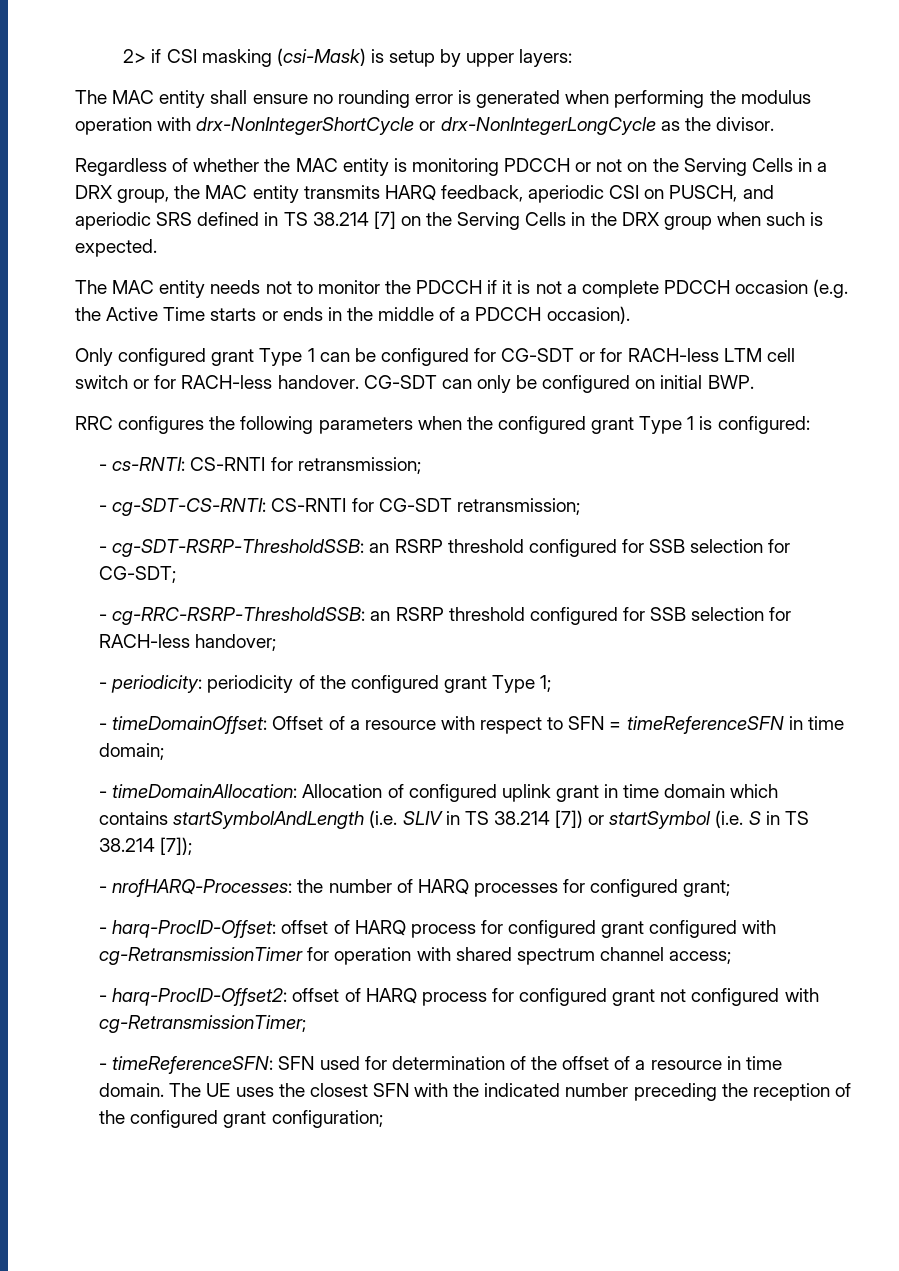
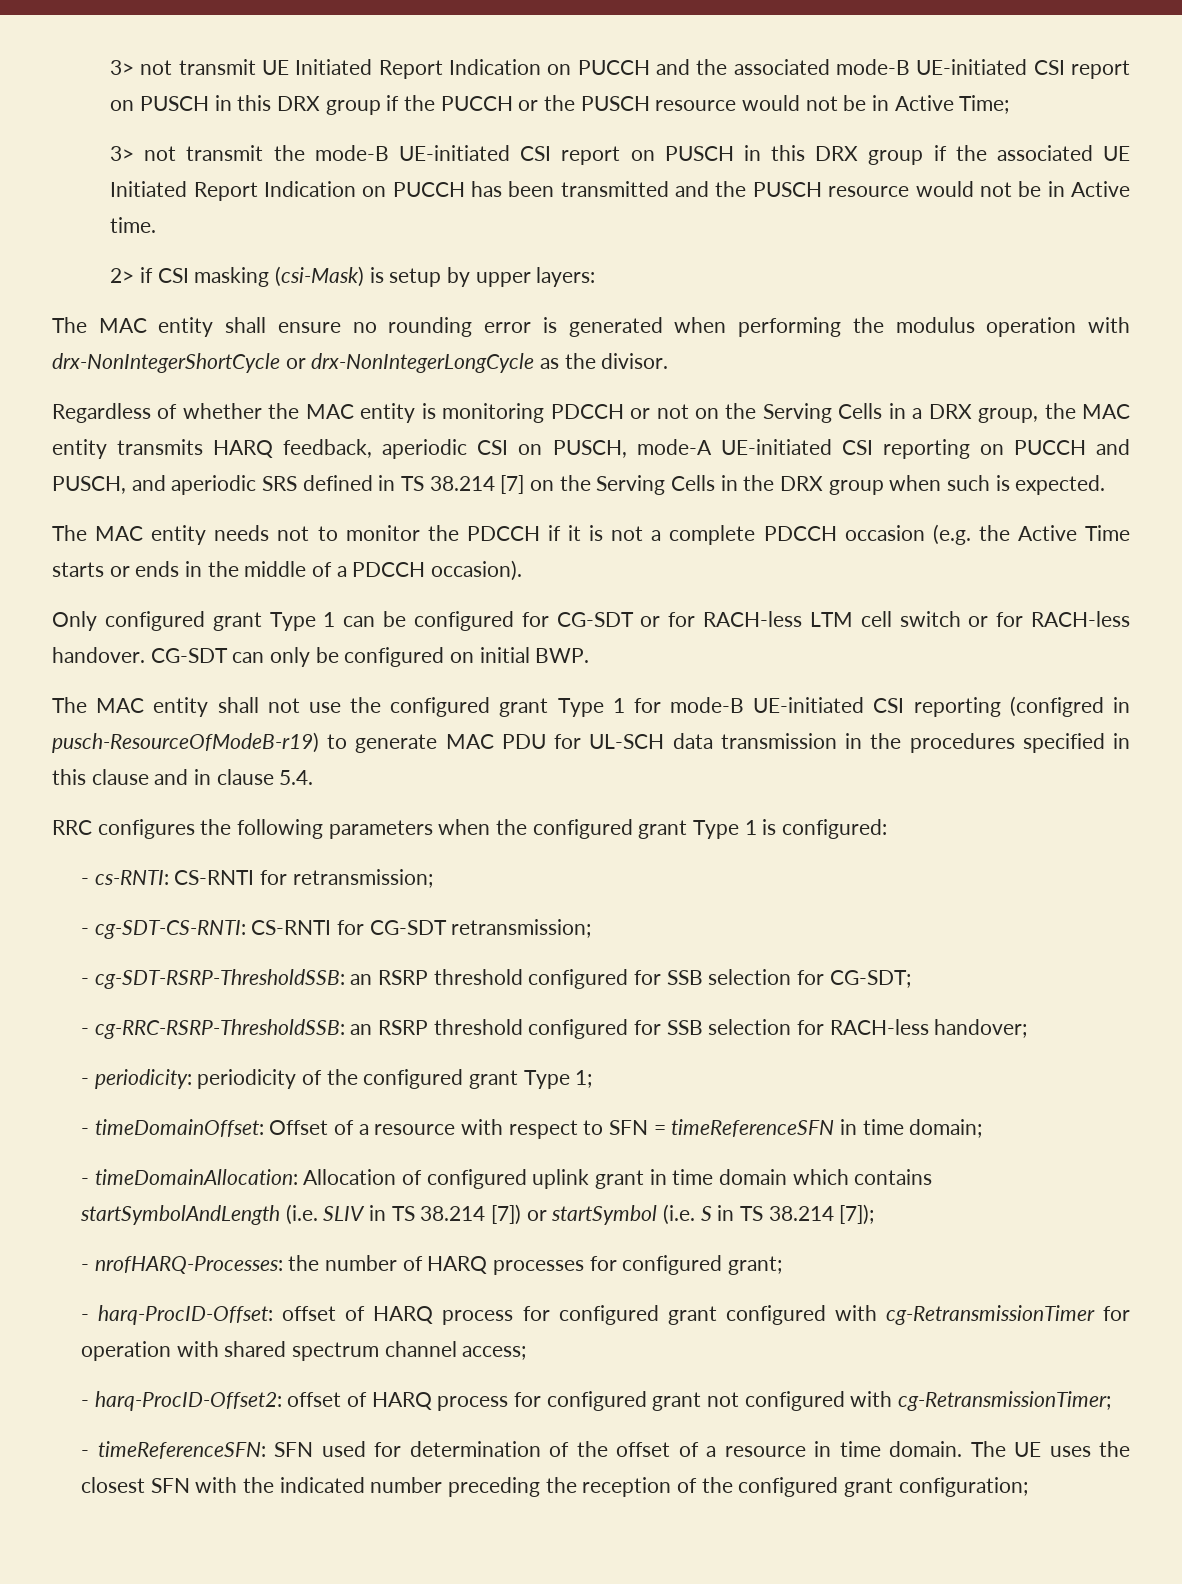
(123, 56) none -> [110,59,1131,79] [110,95,1010,115] [110,145,1130,165] [110,181,1130,201] [110,217,157,233] 3> not transmit UE Initiated Report Indication on PUCCH and the associated mode-B UE-initiated CSI report on PUSCH in this DRX group if the PUCCH or the PUSCH resource would not be in Active Time; // 3> not transmit the mode-B UE-initiated CSI report on PUSCH in this DRX group if the associated UE Initiated Report Indication on PUCCH has been transmitted and the PUSCH resource would not be in Active time. //
(738, 193) none -> [636,439,1130,459] [52,476,126,494] mode-A UE-initiated CSI reporting on PUCCH and PUSCH,
(754, 382) none -> [52,696,1130,717] [52,732,1131,753] [52,769,314,785] // The MAC entity shall not use the configured grant Type 1 for mode-B UE-initiated CSI reporting (configred in pusch-ResourceOfModeB-r19) to generate MAC PDU for UL-SCH data transmission in the procedures specified in this clause and in clause 5.4.

